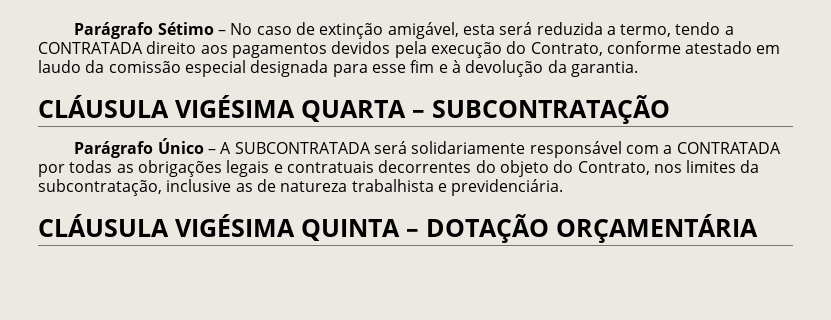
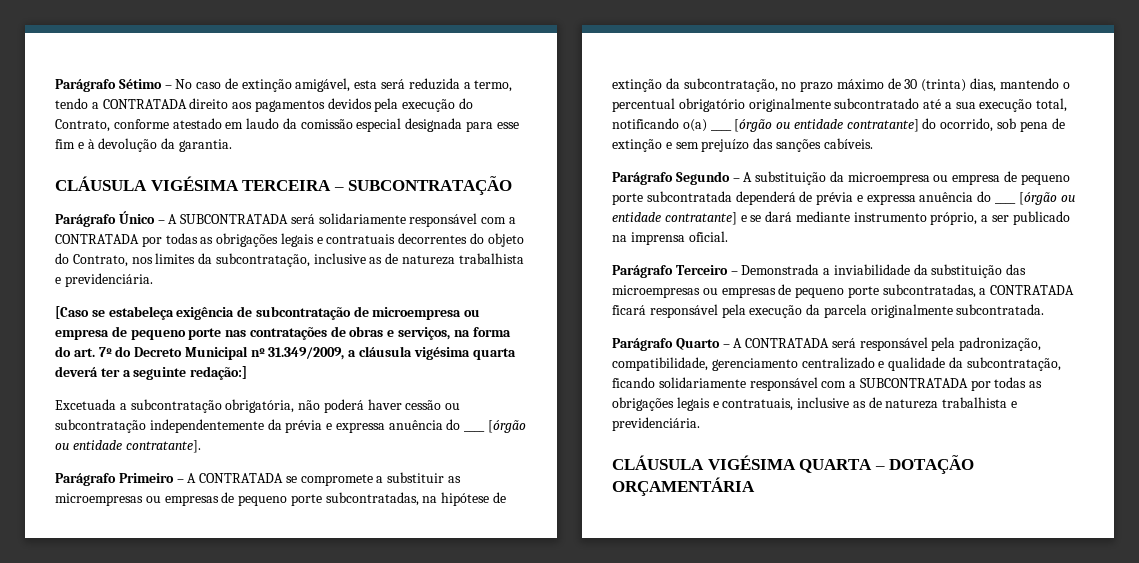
[301,100,406,122] QUARTA -> [242,180,332,191] TERCEIRA
[38,214,400,241] // CLÁUSULA VIGÉSIMA QUINTA -> [55,306,481,320] [55,326,511,340] [55,346,516,360] [55,366,248,380] [55,399,461,413] [55,419,461,433] [464,420,527,433] [55,440,201,453] [55,472,462,486] [55,492,507,506] [612,78,1070,92] [612,98,1068,112] [612,118,1065,132] [612,138,873,152] [612,171,1070,185] [612,191,992,205] [995,192,1075,205] [612,211,1070,225] [612,231,728,245] [612,264,1027,278] [612,284,1075,298] [612,304,1045,318] [612,337,1042,351] [612,357,1061,371] [612,377,1043,391] [612,397,1018,411] [612,417,700,431] [612,455,873,473] // [Caso se estabeleça exigência de subcontratação de microempresa ou empresa de pequeno porte nas contratações de obras e serviços, na forma do art. 7º do Decreto Municipal nº 31.349/2009, a cláusula vigésima quarta deverá ter a seguinte redação:] // Excetuada a subcontratação obrigatória, não poderá haver cessão ou subcontratação independentemente da prévia e expressa anuência do ____ [órgão ou entidade contratante]. // Parágrafo Primeiro – A CONTRATADA se compromete a substituir as microempresas ou empresas de pequeno porte subcontratadas, na hipótese de extinção da subcontratação, no prazo máximo de 30 (trinta) dias, mantendo o percentual obrigatório originalmente subcontratado até a sua execução total, notificando o(a) ____ [órgão ou entidade contratante] do ocorrido, sob pena de extinção e sem prejuízo das sanções cabíveis. // Parágrafo Segundo – A substituição da microempresa ou empresa de pequeno porte subcontratada dependerá de prévia e expressa anuência do ____ [órgão ou entidade contratante] e se dará mediante instrumento próprio, a ser publicado na imprensa oficial. // Parágrafo Terceiro – Demonstrada a inviabilidade da substituição das microempresas ou empresas de pequeno porte subcontratadas, a CONTRATADA ficará responsável pela execução da parcela originalmente subcontratada. // Parágrafo Quarto – A CONTRATADA será responsável pela padronização, compatibilidade, gerenciamento centralizado e qualidade da subcontratação, ficando solidariamente responsável com a SUBCONTRATADA por todas as obrigações legais e contratuais, inclusive as de natureza trabalhista e previdenciária. // CLÁUSULA VIGÉSIMA QUARTA

